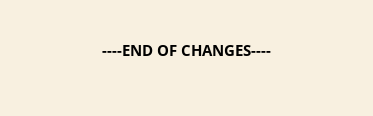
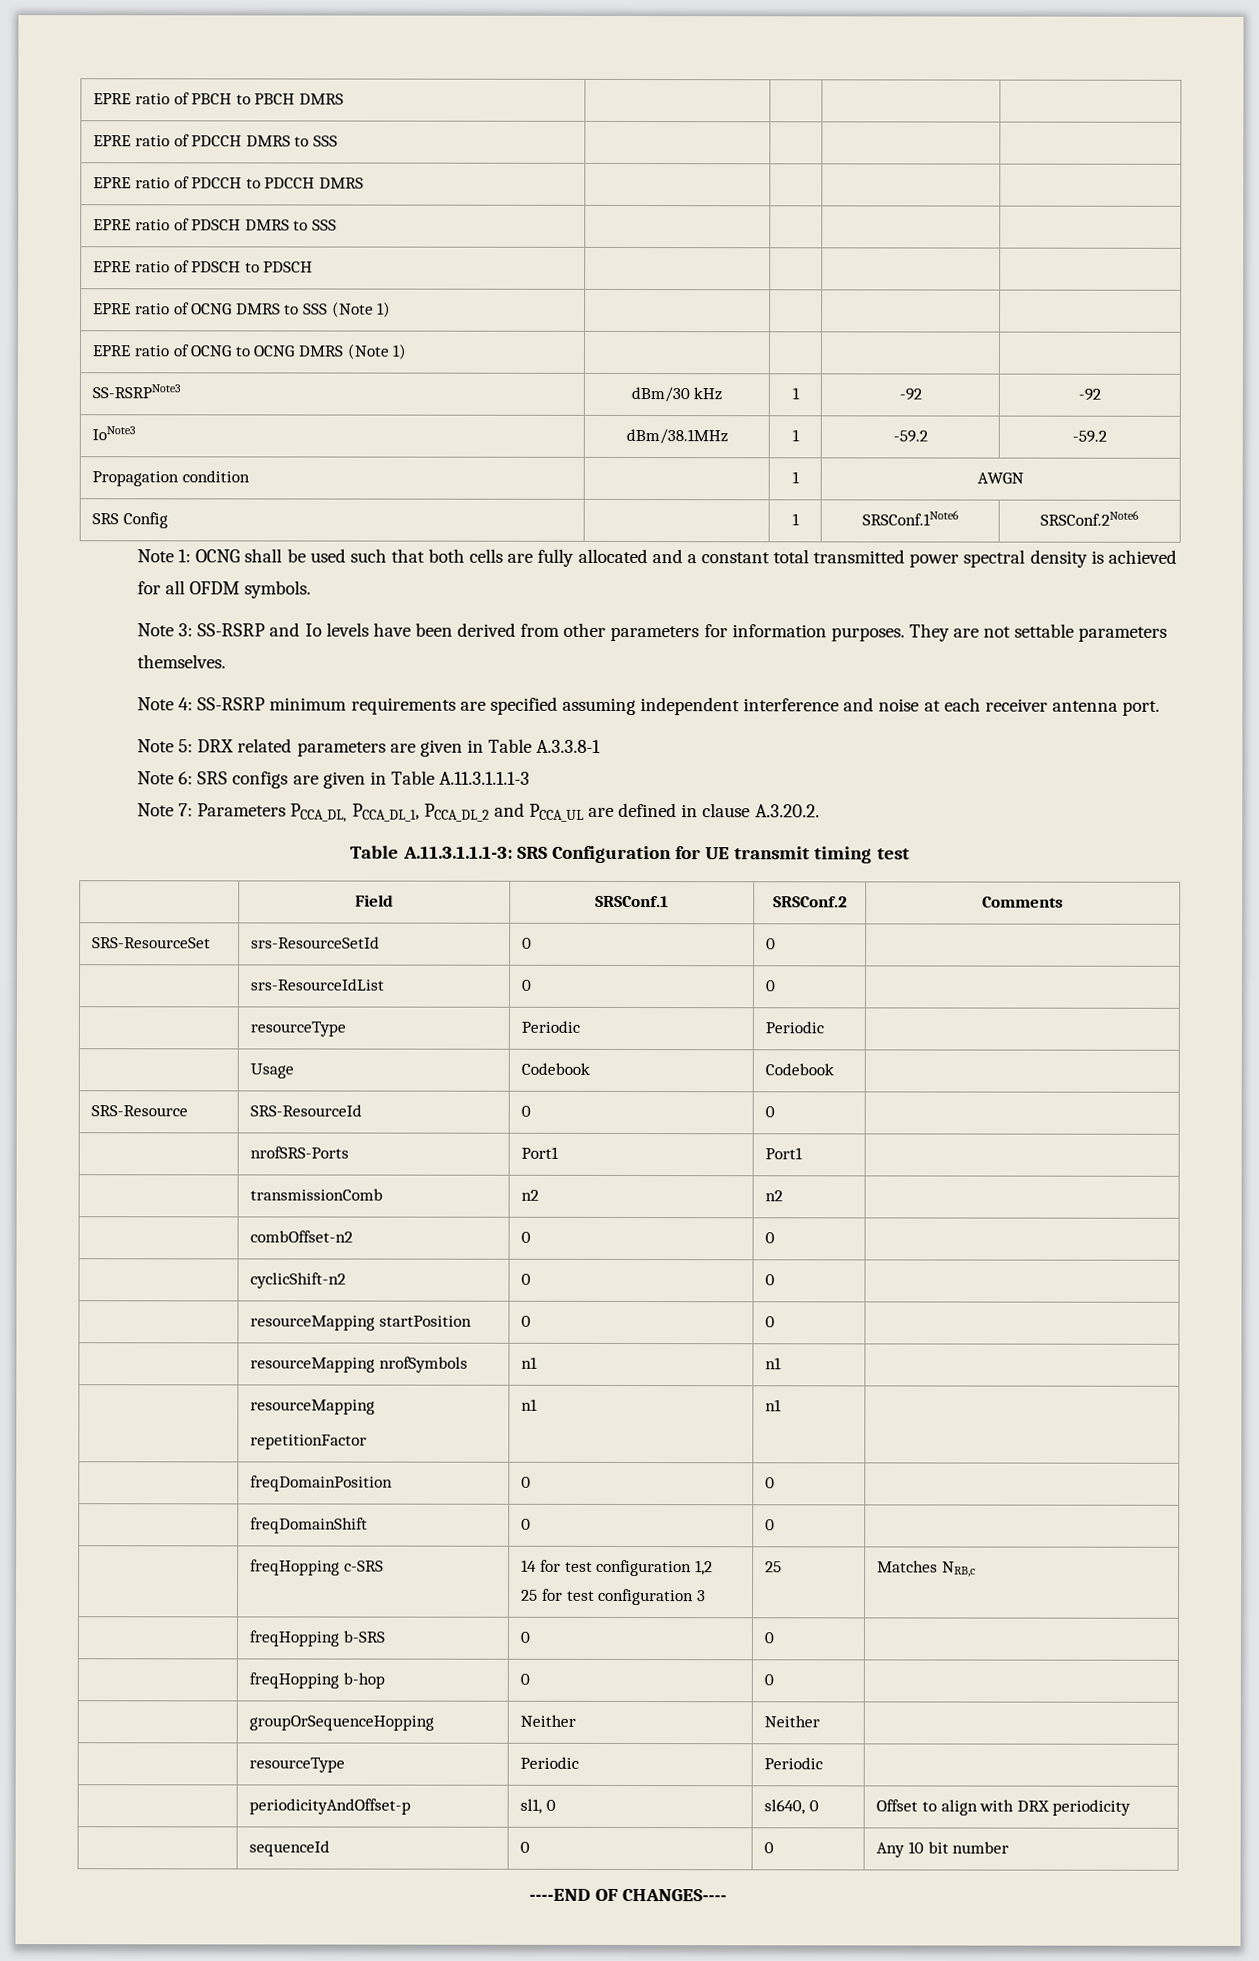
(101, 50) none -> [93,92,344,105] [93,134,338,147] [93,176,364,189] [93,218,337,231] [93,260,314,273] [93,301,392,318] [92,343,408,360] [92,384,182,399] [630,387,723,403] [791,387,800,400] [898,388,922,401] [1078,388,1101,401] [92,426,137,441] [625,428,728,445] [791,429,800,442] [892,430,928,443] [1072,430,1107,443] [92,470,251,487] [791,471,800,484] [977,472,1024,484] [92,512,169,529] [791,513,800,526] [861,510,959,526] [1040,510,1139,526] [136,548,1177,568] [136,580,312,599] [136,622,1168,642] [136,654,226,669] [136,696,1161,716] [136,738,602,757] [136,770,531,789] [136,802,820,823] [350,845,910,864] [355,894,394,907] [595,895,669,908] [772,896,848,908] [982,896,1064,908] [92,937,212,949] [251,936,381,949] [522,937,533,949] [766,938,777,950] [250,978,386,991] [521,979,533,991] [765,980,777,992] [250,1021,347,1037] [521,1020,581,1033] [765,1021,825,1034] [250,1063,295,1079] [521,1062,591,1075] [765,1063,835,1076] [91,1105,189,1117] [250,1104,363,1117] [521,1105,532,1117] [765,1106,776,1118] [250,1146,350,1159] [521,1146,560,1159] [765,1147,804,1160] [250,1188,384,1201] [521,1189,540,1201] [765,1190,784,1202] [250,1230,354,1243] [521,1231,532,1243] [765,1232,776,1244] [250,1272,347,1289] [521,1273,532,1285] [765,1274,776,1286] [250,1315,473,1331] [521,1315,532,1327] [765,1316,776,1328] [250,1356,469,1373] [521,1356,539,1369] [765,1357,783,1370] [250,1399,376,1415] [250,1434,368,1450] [521,1398,539,1411] [765,1399,783,1412] [250,1475,394,1492] [521,1476,532,1488] [765,1477,776,1489] [250,1517,369,1534] [521,1518,532,1530] [765,1519,776,1531] [250,1559,385,1576] [521,1559,713,1577] [521,1588,706,1606] [765,1561,783,1573] [877,1560,977,1577] [249,1630,386,1647] [520,1631,531,1643] [764,1632,775,1644] [249,1672,386,1689] [520,1673,531,1685] [764,1674,775,1686] [249,1715,435,1731] [520,1714,577,1727] [764,1715,821,1728] [249,1757,346,1773] [520,1756,580,1769] [764,1757,824,1770] [249,1798,412,1815] [520,1798,557,1814] [764,1799,820,1815] [876,1799,1132,1816] [249,1840,331,1857] [520,1841,531,1853] [764,1842,775,1854] [876,1841,1010,1858] EPRE ratio of PBCH to PBCH DMRS | | | | // EPRE ratio of PDCCH DMRS to SSS | | | | // EPRE ratio of PDCCH to PDCCH DMRS | | | | // EPRE ratio of PDSCH DMRS to SSS | | | | // EPRE ratio of PDSCH to PDSCH | | | | // EPRE ratio of OCNG DMRS to SSS (Note 1) | | | | // EPRE ratio of OCNG to OCNG DMRS (Note 1) | | | | // SS-RSRPNote3 | dBm/30 kHz | 1 | -92 | -92 // IoNote3 | dBm/38.1MHz | 1 | -59.2 | -59.2 // Propagation condition | | 1 | AWGN // SRS Config | | 1 | SRSConf.1Note6 | SRSConf.2Note6 // Note 1: OCNG shall be used such that both cells are fully allocated and a constant total transmitted power spectral density is achieved for all OFDM symbols. // Note 3: SS-RSRP and Io levels have been derived from other parameters for information purposes. They are not settable parameters themselves. // Note 4: SS-RSRP minimum requirements are specified assuming independent interference and noise at each receiver antenna port. // Note 5: DRX related parameters are given in Table A.3.3.8-1 // Note 6: SRS configs are given in Table A.11.3.1.1.1-3 // Note 7: Parameters PCCA_DL, PCCA_DL_1, PCCA_DL_2 and PCCA_UL are defined in clause A.3.20.2. // Table A.11.3.1.1.1-3: SRS Configuration for UE transmit timing test // | Field | SRSConf.1 | SRSConf.2 | Comments // SRS-ResourceSet | srs-ResourceSetId | 0 | 0 | // | srs-ResourceIdList | 0 | 0 | // | resourceType | Periodic | Periodic | // | Usage | Codebook | Codebook | // SRS-Resource | SRS-ResourceId | 0 | 0 | // | nrofSRS-Ports | Port1 | Port1 | // | transmissionComb | n2 | n2 | // | combOffset-n2 | 0 | 0 | // | cyclicShift-n2 | 0 | 0 | // | resourceMapping startPosition | 0 | 0 | // | resourceMapping nrofSymbols | n1 | n1 | // | resourceMapping // repetitionFactor | n1 | n1 | // | freqDomainPosition | 0 | 0 | // | freqDomainShift | 0 | 0 | // | freqHopping c-SRS | 14 for test configuration 1,2 // 25 for test configuration 3 | 25 | Matches NRB,c // | freqHopping b-SRS | 0 | 0 | // | freqHopping b-hop | 0 | 0 | // | groupOrSequenceHopping | Neither | Neither | // | resourceType | Periodic | Periodic | // | periodicityAndOffset-p | sl1, 0 | sl640, 0 | Offset to align with DRX periodicity // | sequenceId | 0 | 0 | Any 10 bit number //

